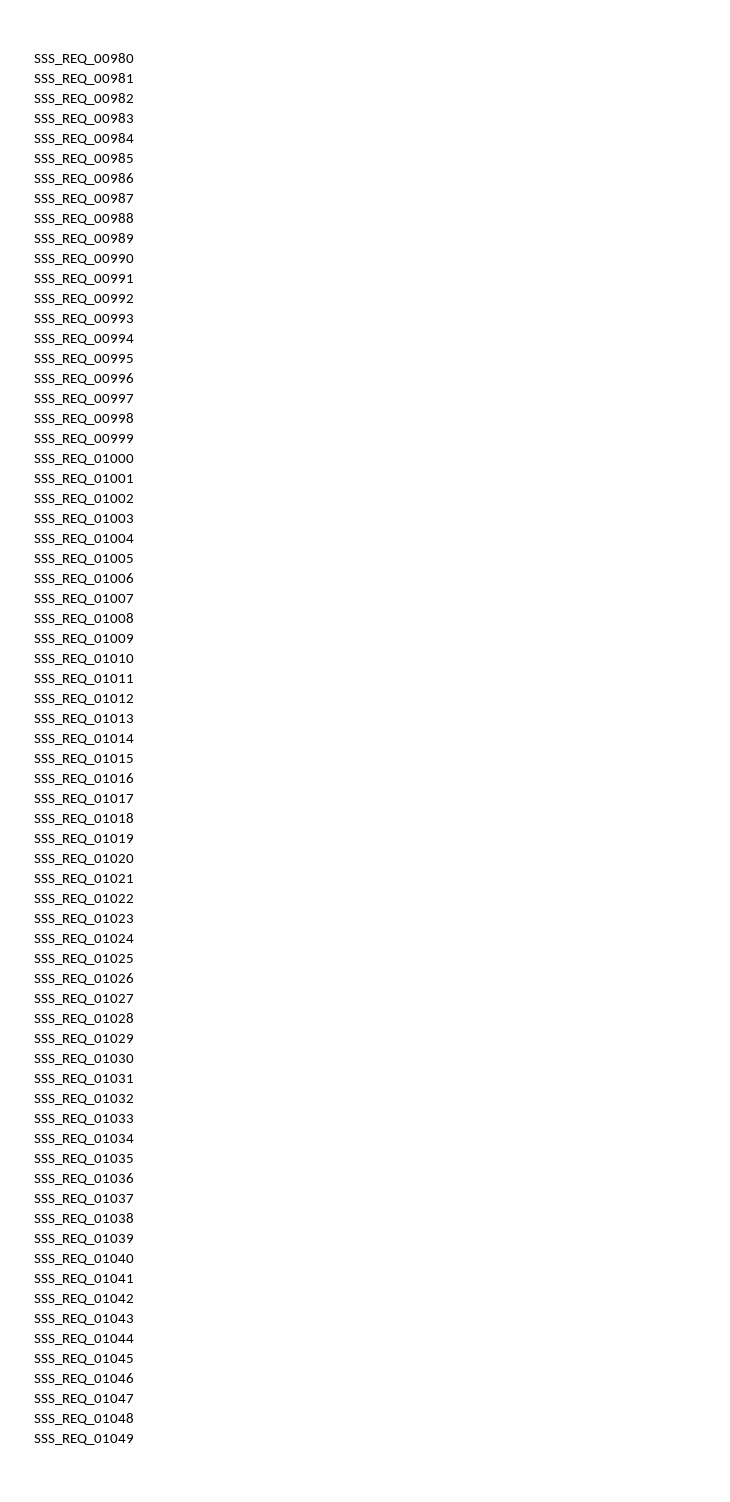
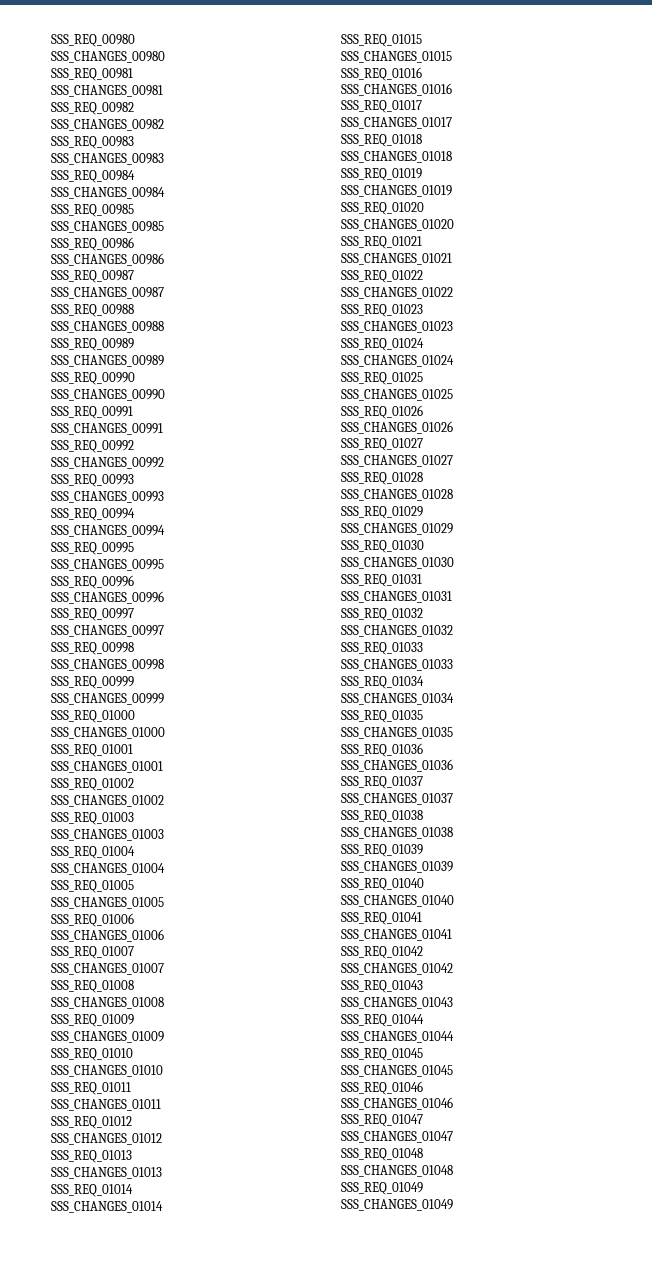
(134, 59) none -> [51,51,165,63] // SSS_CHANGES_00980
(134, 79) none -> [51,85,163,97] // SSS_CHANGES_00981
(134, 99) none -> [51,119,164,131] // SSS_CHANGES_00982
(134, 119) none -> [51,153,164,165] // SSS_CHANGES_00983
(134, 139) none -> [51,187,165,199] // SSS_CHANGES_00984
(134, 159) none -> [51,221,164,233] // SSS_CHANGES_00985
(134, 179) none -> [51,253,164,266] // SSS_CHANGES_00986
(134, 199) none -> [51,287,164,299] // SSS_CHANGES_00987
(134, 219) none -> [51,321,164,333] // SSS_CHANGES_00988
(134, 239) none -> [51,355,164,367] // SSS_CHANGES_00989
(134, 259) none -> [51,389,165,401] // SSS_CHANGES_00990
(134, 279) none -> [51,423,163,435] // SSS_CHANGES_00991
(134, 299) none -> [51,457,164,469] // SSS_CHANGES_00992
(134, 319) none -> [51,491,164,503] // SSS_CHANGES_00993
(134, 339) none -> [51,525,165,537] // SSS_CHANGES_00994
(134, 359) none -> [51,559,164,571] // SSS_CHANGES_00995
(134, 379) none -> [51,591,164,604] // SSS_CHANGES_00996
(134, 399) none -> [51,625,164,637] // SSS_CHANGES_00997
(134, 419) none -> [51,659,164,671] // SSS_CHANGES_00998
(134, 439) none -> [51,693,164,705] // SSS_CHANGES_00999
(134, 459) none -> [51,727,165,739] // SSS_CHANGES_01000
(134, 479) none -> [51,761,163,773] // SSS_CHANGES_01001
(134, 499) none -> [51,795,164,807] // SSS_CHANGES_01002
(134, 519) none -> [51,829,164,841] // SSS_CHANGES_01003
(134, 539) none -> [51,863,165,875] // SSS_CHANGES_01004
(134, 559) none -> [51,897,164,909] // SSS_CHANGES_01005
(134, 579) none -> [51,929,164,942] // SSS_CHANGES_01006
(134, 599) none -> [51,963,164,975] // SSS_CHANGES_01007
(134, 619) none -> [51,997,164,1009] // SSS_CHANGES_01008
(134, 639) none -> [51,1031,164,1043] // SSS_CHANGES_01009
(134, 659) none -> [51,1065,163,1077] // SSS_CHANGES_01010
(134, 679) none -> [51,1099,161,1111] // SSS_CHANGES_01011
(134, 699) none -> [51,1133,162,1145] // SSS_CHANGES_01012
(134, 719) none -> [51,1167,162,1179] // SSS_CHANGES_01013
(134, 739) none -> [51,1201,163,1213] // SSS_CHANGES_01014
(134, 759) none -> [341,51,452,63] // SSS_CHANGES_01015
(134, 779) none -> [341,83,452,96] // SSS_CHANGES_01016
(134, 799) none -> [341,117,452,129] // SSS_CHANGES_01017
(134, 819) none -> [341,151,452,163] // SSS_CHANGES_01018
(134, 839) none -> [341,185,452,197] // SSS_CHANGES_01019
(134, 859) none -> [341,219,454,231] // SSS_CHANGES_01020
(134, 879) none -> [341,253,452,265] // SSS_CHANGES_01021
(134, 899) none -> [341,287,453,299] // SSS_CHANGES_01022
(134, 919) none -> [341,321,453,333] // SSS_CHANGES_01023
(134, 939) none -> [341,355,454,367] // SSS_CHANGES_01024
(134, 959) none -> [341,389,453,401] // SSS_CHANGES_01025
(134, 979) none -> [341,421,453,434] // SSS_CHANGES_01026
(134, 999) none -> [341,455,453,467] // SSS_CHANGES_01027
(134, 1019) none -> [341,489,453,501] // SSS_CHANGES_01028
(134, 1039) none -> [341,523,453,535] // SSS_CHANGES_01029
(134, 1059) none -> [341,557,454,569] // SSS_CHANGES_01030
(134, 1079) none -> [341,591,452,603] // SSS_CHANGES_01031
(134, 1099) none -> [341,625,453,637] // SSS_CHANGES_01032
(134, 1119) none -> [341,659,453,671] // SSS_CHANGES_01033
(134, 1139) none -> [341,693,454,705] // SSS_CHANGES_01034
(134, 1159) none -> [341,727,453,739] // SSS_CHANGES_01035
(134, 1179) none -> [341,759,453,772] // SSS_CHANGES_01036
(134, 1199) none -> [341,793,453,805] // SSS_CHANGES_01037
(134, 1219) none -> [341,827,453,839] // SSS_CHANGES_01038
(134, 1239) none -> [341,861,453,873] // SSS_CHANGES_01039
(134, 1259) none -> [341,895,454,907] // SSS_CHANGES_01040
(134, 1279) none -> [341,929,452,941] // SSS_CHANGES_01041
(134, 1299) none -> [341,963,453,975] // SSS_CHANGES_01042
(134, 1319) none -> [341,997,453,1009] // SSS_CHANGES_01043
(134, 1339) none -> [341,1031,454,1043] // SSS_CHANGES_01044
(134, 1359) none -> [341,1065,453,1077] // SSS_CHANGES_01045
(134, 1379) none -> [341,1097,453,1110] // SSS_CHANGES_01046
(134, 1399) none -> [341,1131,453,1143] // SSS_CHANGES_01047
(134, 1419) none -> [341,1165,453,1177] // SSS_CHANGES_01048
(134, 1439) none -> [341,1199,453,1211] // SSS_CHANGES_01049

